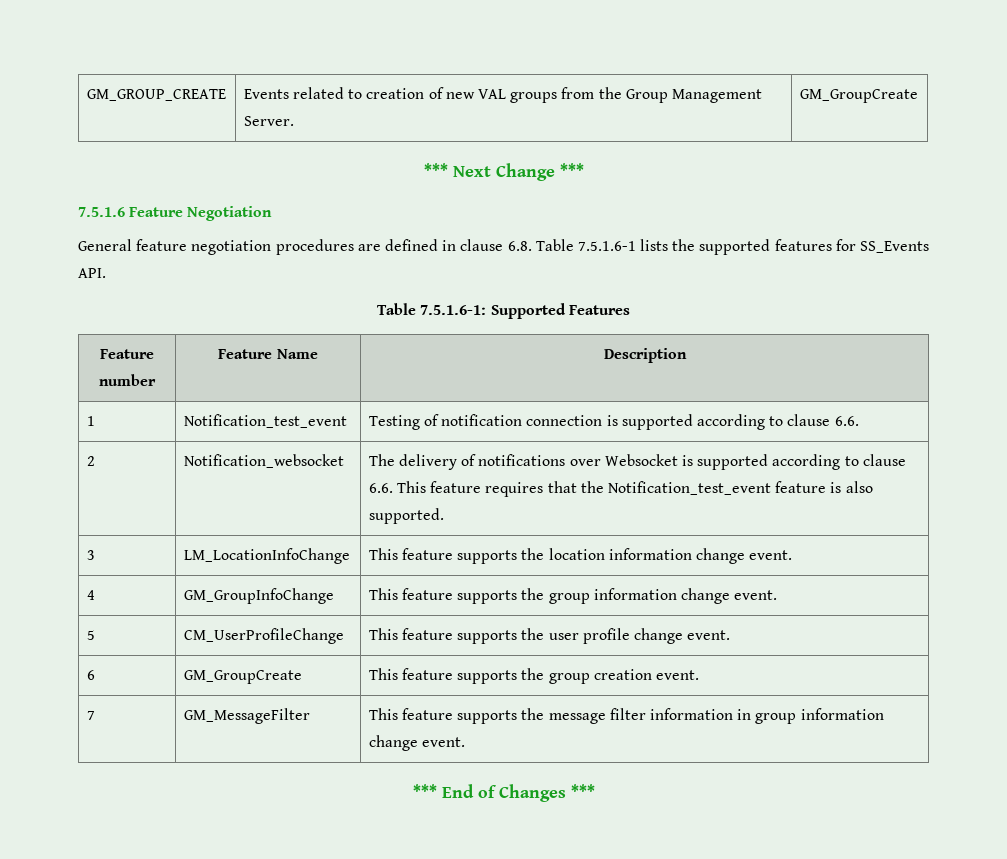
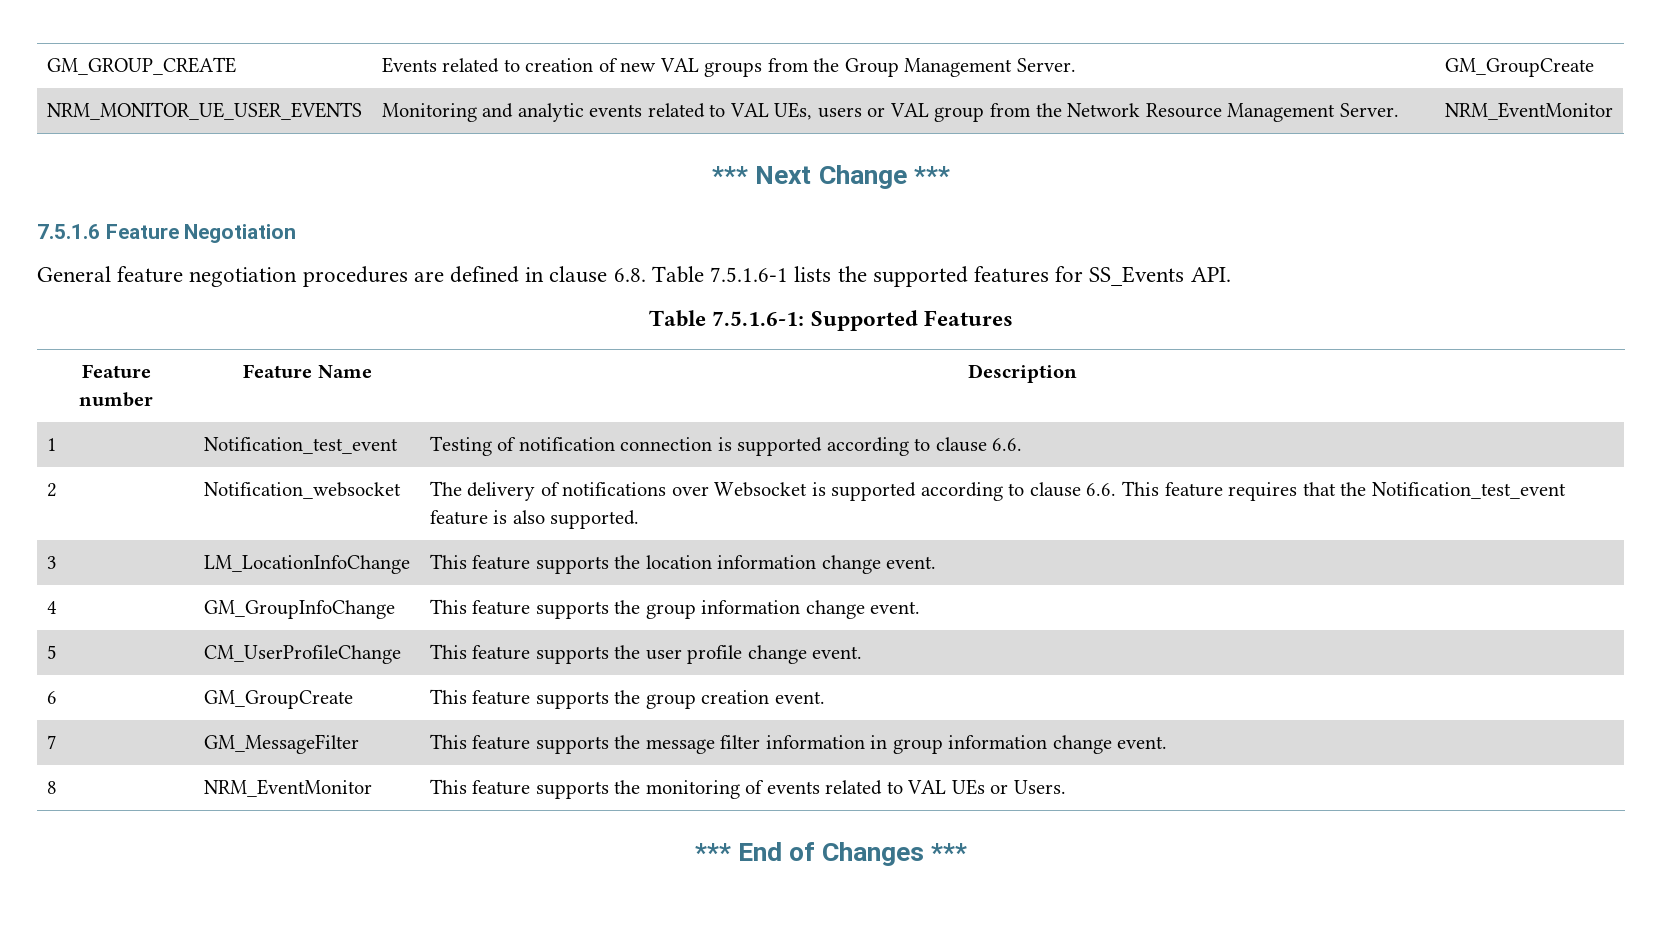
(918, 96) none -> [46,102,362,120] [381,102,1399,122] [1444,102,1613,120] // NRM_MONITOR_UE_USER_EVENTS | Monitoring and analytic events related to VAL UEs, users or VAL group from the Network Resource Management Server. | NRM_EventMonitor
(466, 742) none -> [46,781,57,794] [203,779,372,797] [429,779,1066,799] // 8 | NRM_EventMonitor | This feature supports the monitoring of events related to VAL UEs or Users.

